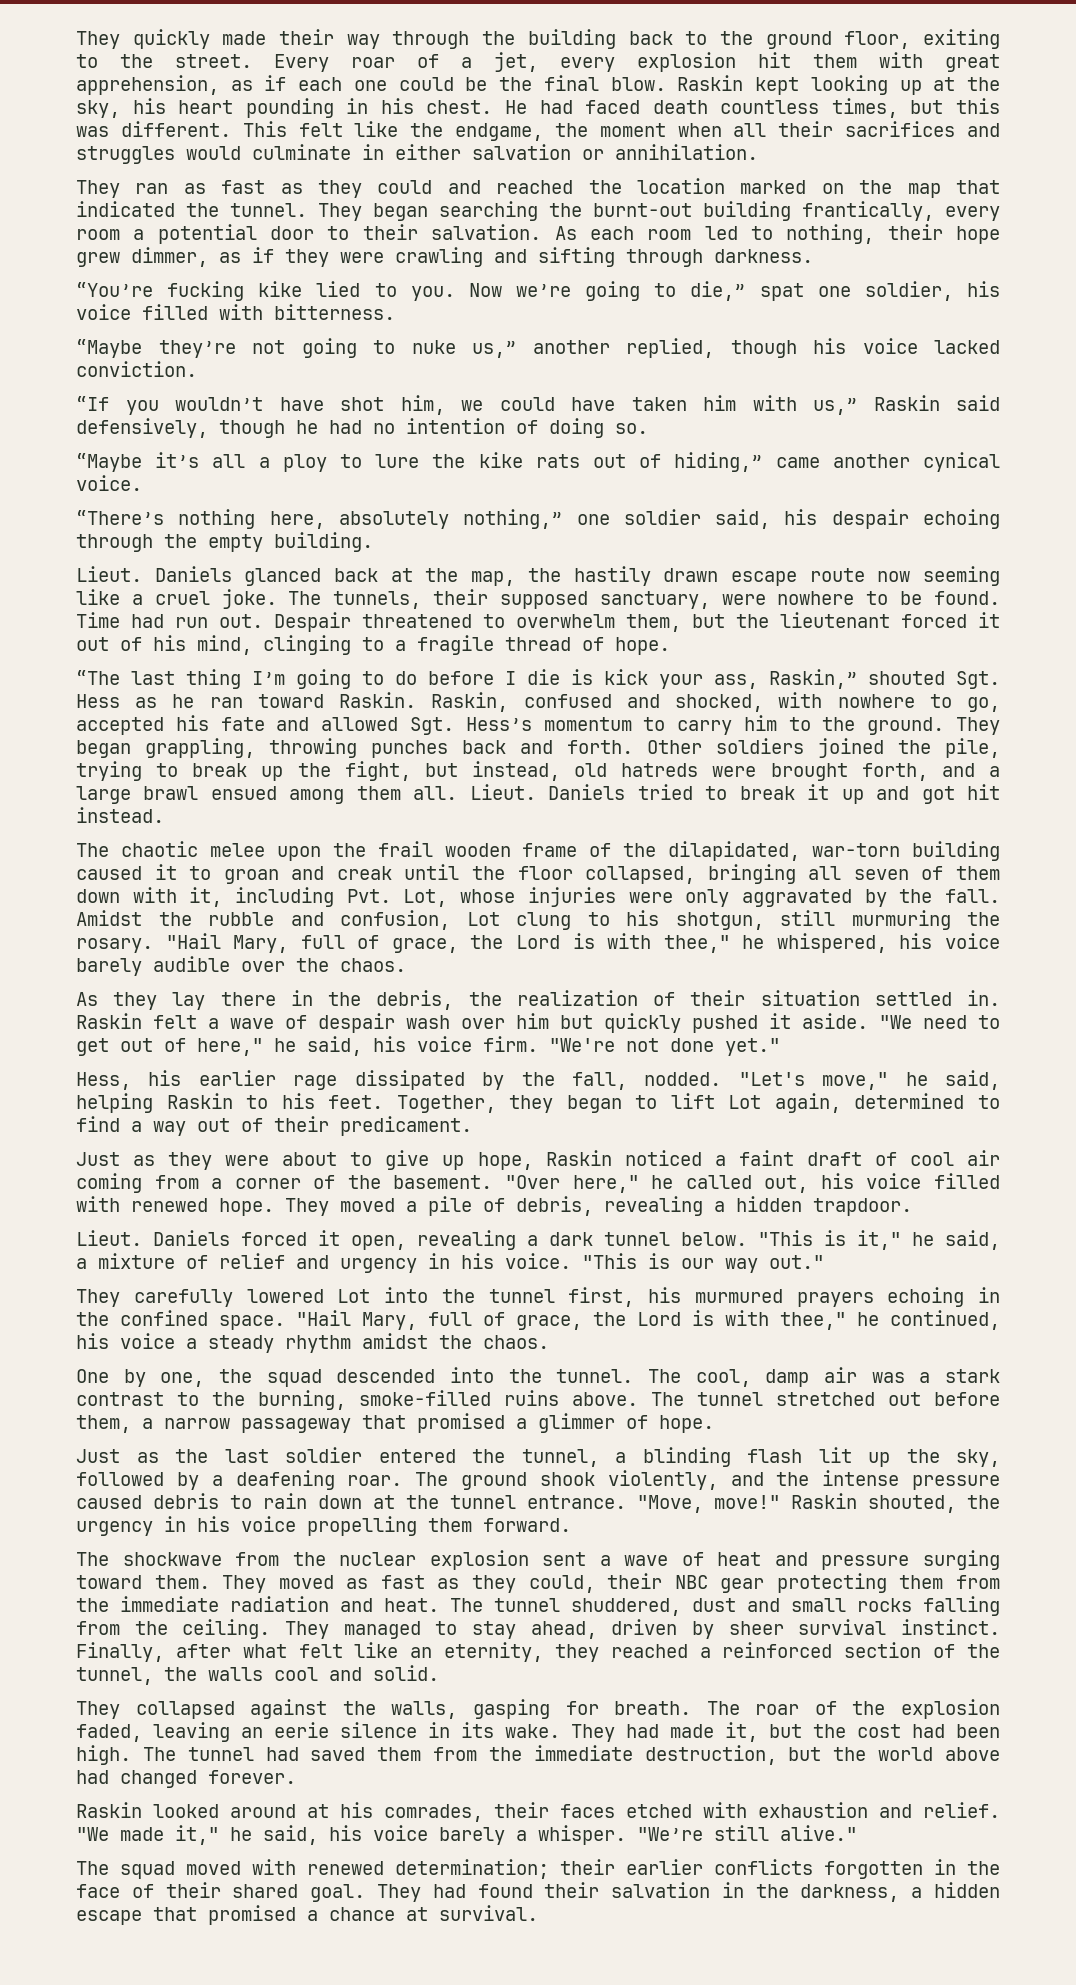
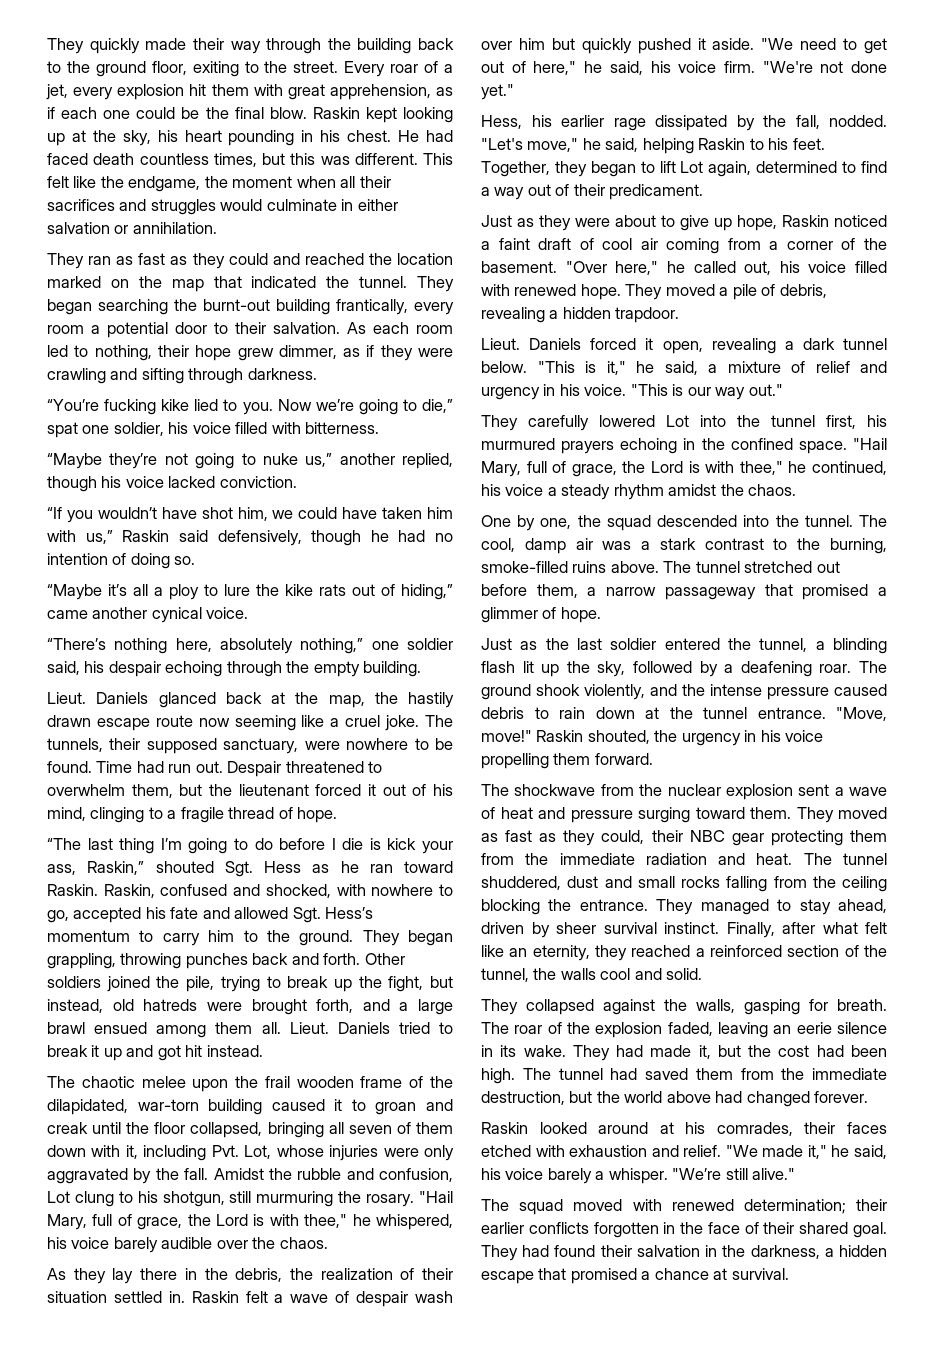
[182,1619,271,1639] ceiling. -> [842,876,887,892] [481,899,648,915] ceiling blocking the entrance.

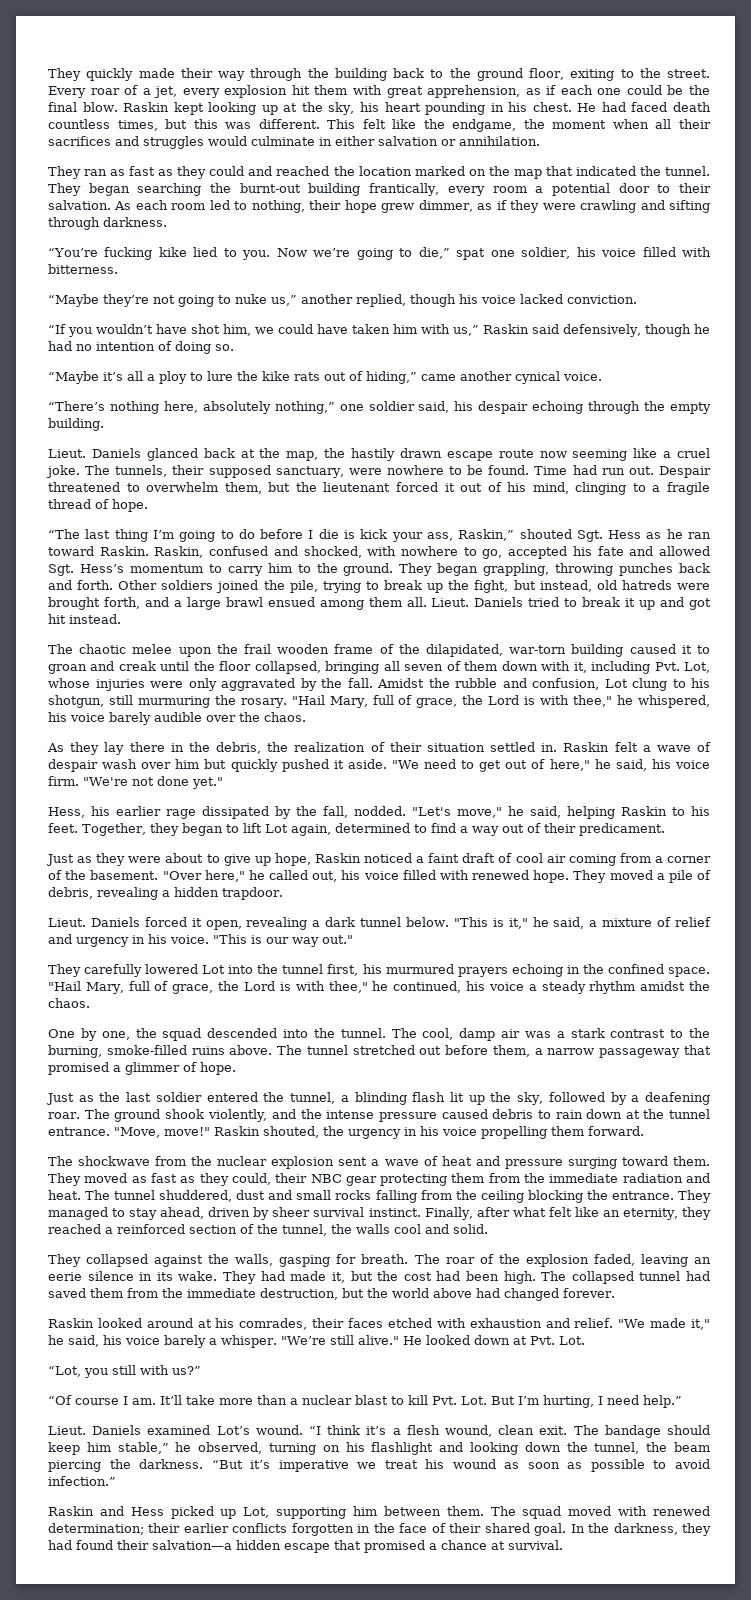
(551, 1074) none -> [571,1271,634,1284] collapsed
(796, 1174) // -> [402,1335,585,1345] [48,1365,201,1378] [48,1395,682,1408] [48,1425,710,1438] [48,1442,710,1455] [48,1459,710,1472] [48,1476,116,1486] [48,1506,484,1519] He looked down at Pvt. Lot. // “Lot, you still with us?” // “Of course I am. It’ll take more than a nuclear blast to kill Pvt. Lot. But I’m hurting, I need help.” // Lieut. Daniels examined Lot’s wound. “I think it’s a flesh wound, clean exit. The bandage should keep him stable,” he observed, turning on his flashlight and looking down the tunnel, the beam piercing the darkness. “But it’s imperative we treat his wound as soon as possible to avoid infection.” // Raskin and Hess picked up Lot, supporting him between them.
[481,1245,834,1261] They had found their salvation in the darkness, a -> [570,1523,711,1536] [48,1540,232,1550] In the darkness, they had found their salvation—a

